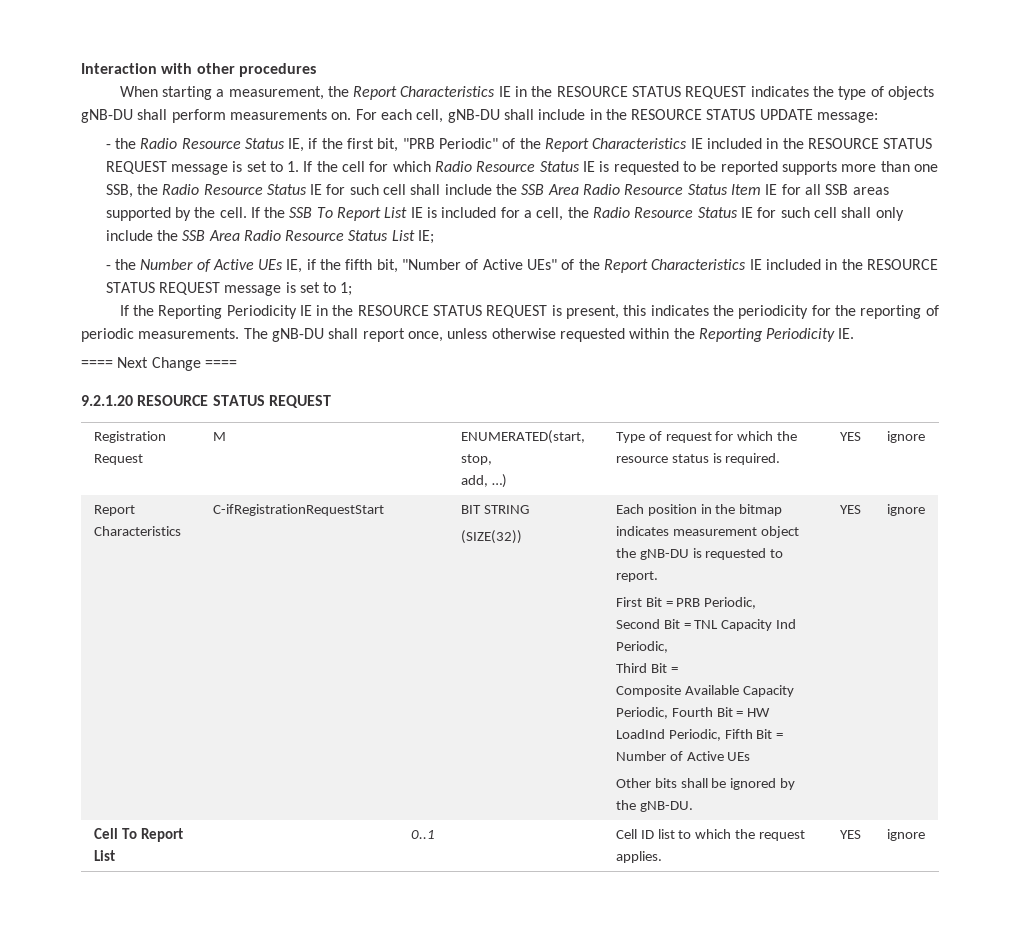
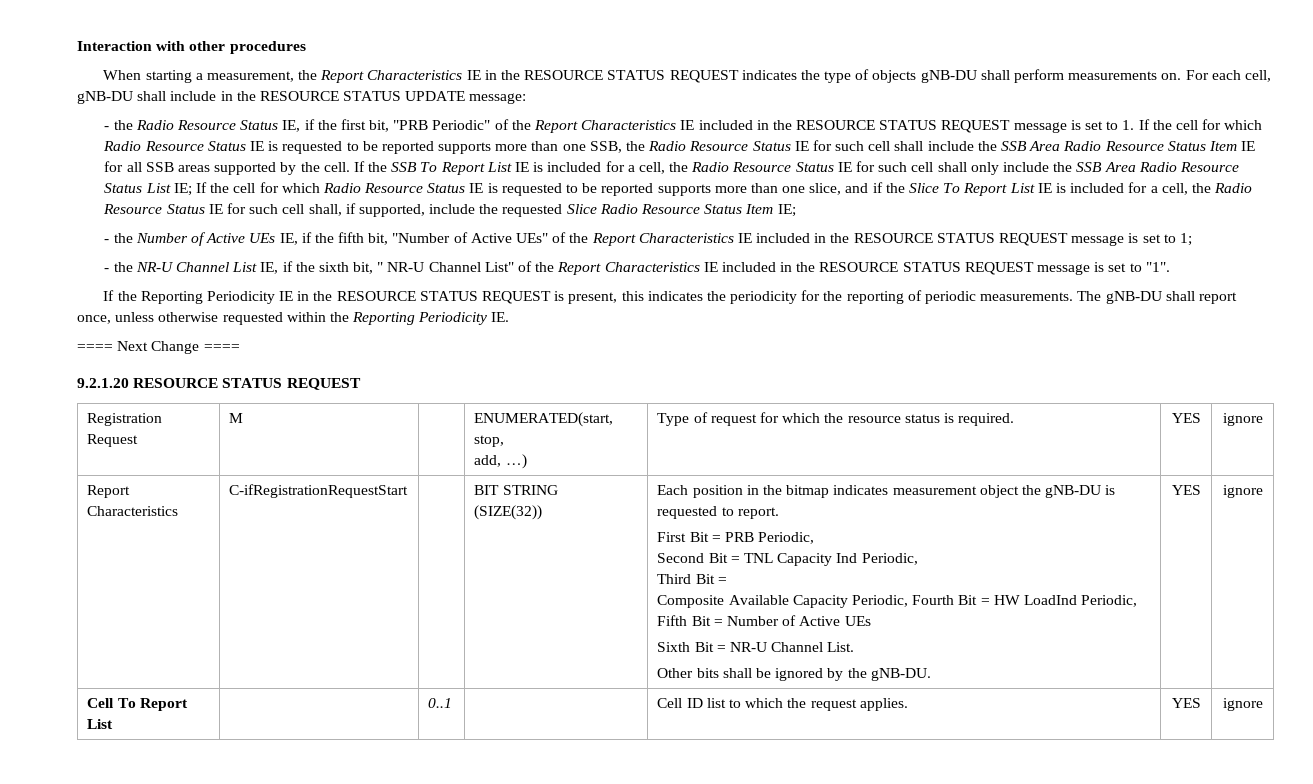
(435, 237) none -> [195,182,1253,196] [103,203,796,217] If the cell for which Radio Resource Status IE is requested to be reported supports more than one slice, and if the Slice To Report List IE is included for a cell, the Radio Resource Status IE for such cell shall, if supported, include the requested Slice Radio Resource Status Item IE;
(353, 289) none -> [104,261,1170,275] // - the NR-U Channel List IE, if the sixth bit, " NR-U Channel List" of the Report Characteristics IE included in the RESOURCE STATUS REQUEST message is set to "1".
(751, 756) none -> [657,642,855,652] // Sixth Bit = NR-U Channel List.

